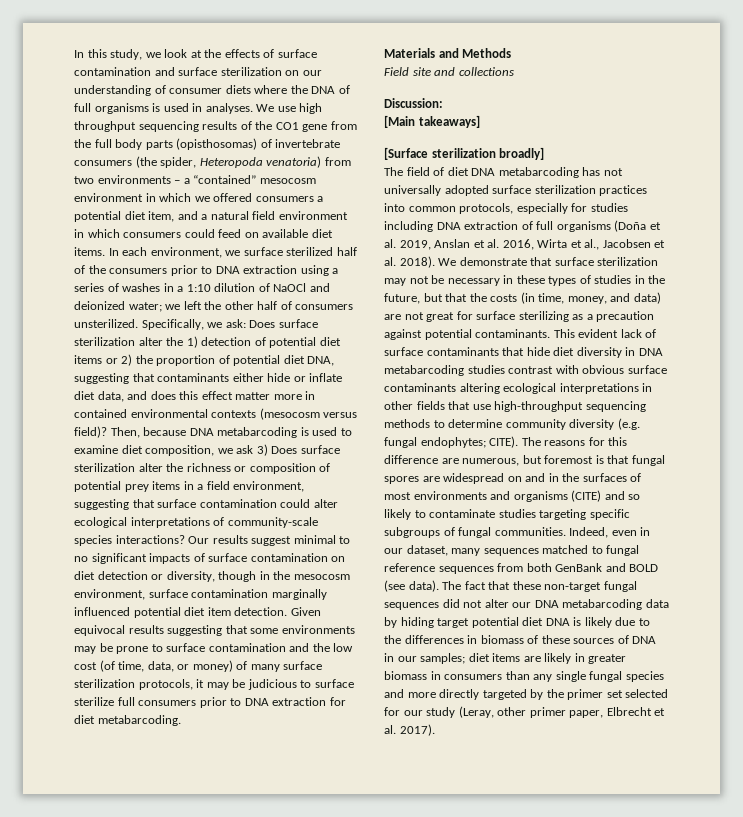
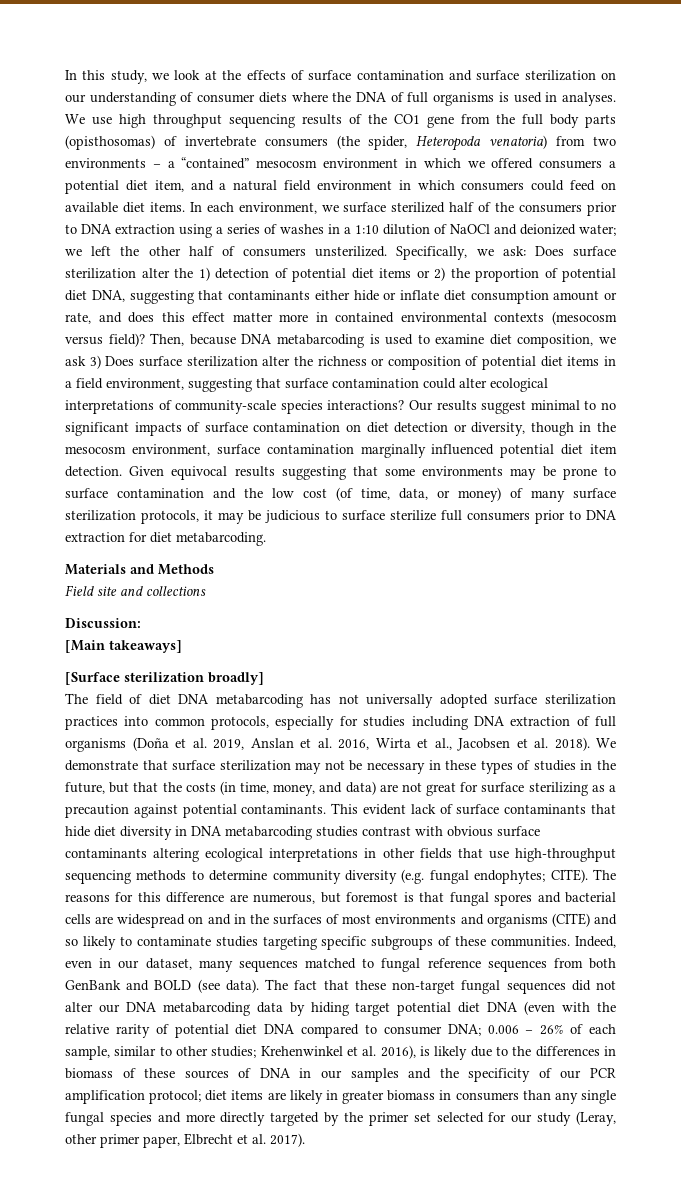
[97,391,124,402] data, -> [470,290,617,304] [65,312,91,324] consumption amount or rate,
[124,484,149,492] prey -> [540,356,563,367] diet
(419, 480) none -> [537,892,616,903] [65,914,91,924] and bacterial cells
[458,527,492,538] fungal -> [455,936,487,946] these
(570, 622) none -> [524,1001,616,1015] [65,1024,616,1038] [65,1045,416,1060] (even with the relative rarity of potential diet DNA compared to consumer DNA; 0.006 – 26% of each sample, similar to other studies; Krehenwinkel et al. 2016),
[420,653,466,664] samples; -> [350,1068,616,1082] [65,1090,202,1104] samples and the specificity of our PCR amplification protocol;

